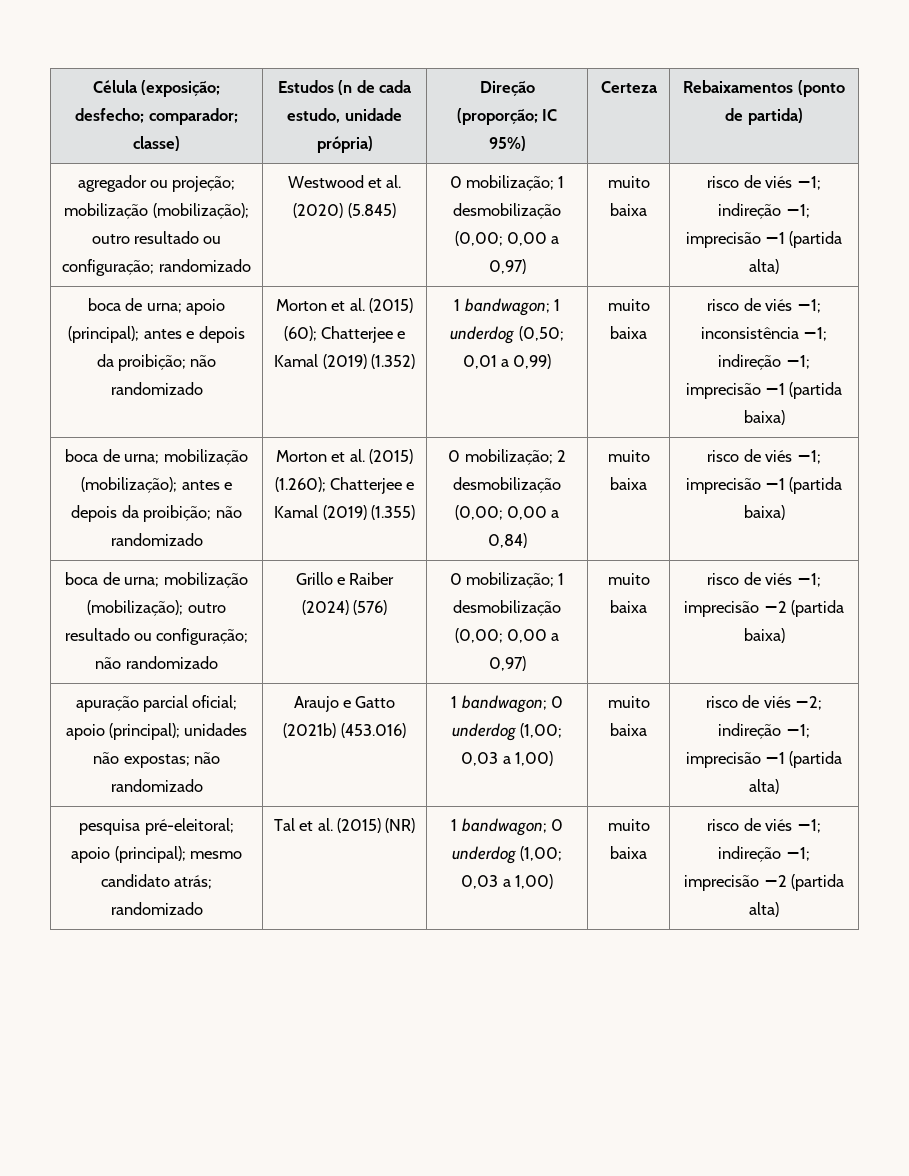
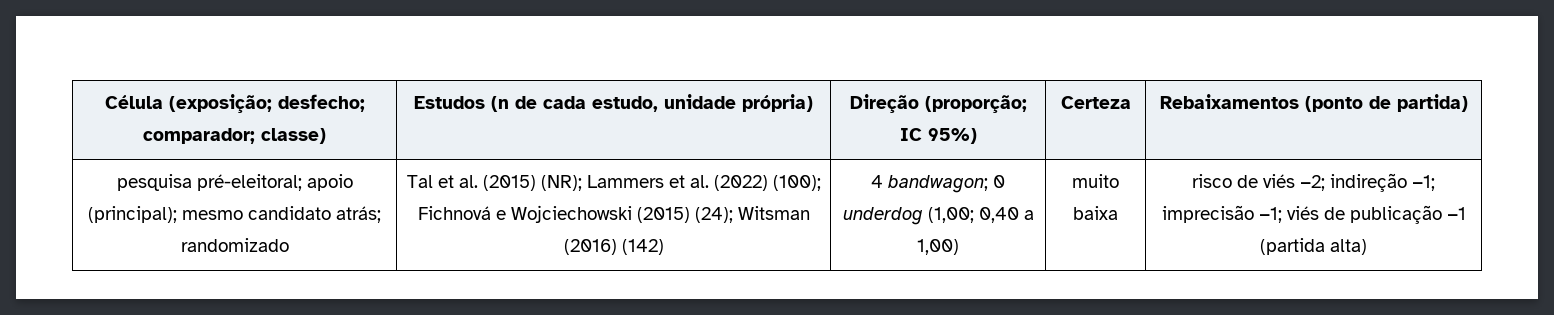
[77,175,236,192] [64,203,249,219] [91,231,222,244] [62,259,251,276] [287,175,402,188] [293,203,396,218] [449,175,565,191] [453,203,561,219] [454,231,560,246] [488,259,526,274] [607,176,650,188] [610,203,647,216] [707,175,821,190] [718,203,810,219] [685,231,843,248] [749,259,779,274] [87,298,226,315] [68,326,245,343] [96,354,217,371] [110,382,203,395] [275,298,414,313] [283,326,406,343] [274,354,415,369] [454,298,560,316] [450,326,564,344] [462,354,552,369] [607,299,650,311] [610,326,647,339] [707,298,821,313] [700,327,828,341] [718,354,810,370] [685,382,843,399] [743,410,785,425] [65,449,248,465] [81,477,232,493] [71,505,242,522] [110,533,203,546] [275,449,414,464] [274,477,415,494] [274,505,415,520] [448,449,566,465] [453,477,561,493] [454,505,560,520] [487,533,527,548] [607,450,650,462] [610,477,647,490] [707,449,821,464] [685,477,843,494] [743,505,785,520] [65,572,248,588] [87,600,226,616] [64,628,249,645] [95,656,218,669] [295,572,395,585] [301,600,388,615] [449,572,565,588] [453,600,561,616] [454,628,560,643] [488,656,526,671] [607,573,650,585] [610,600,647,613] [707,572,821,587] [684,600,844,617] [743,628,785,643] [75,695,238,712] [65,723,248,740] [93,752,220,768] [110,779,203,792] [293,696,396,712] [283,723,406,738] [451,695,563,713] [451,723,563,741] [461,752,499,766] agregador ou projeção; mobilização (mobilização); outro resultado ou configuração; randomizado | Westwood et al. (2020) (5.845) | 0 mobilização; 1 desmobilização (0,00; 0,00 a 0,97) | muito baixa | risco de viés −1; indireção −1; imprecisão −1 (partida alta) // boca de urna; apoio (principal); antes e depois da proibição; não randomizado | Morton et al. (2015) (60); Chatterjee e Kamal (2019) (1.352) | 1 bandwagon; 1 underdog (0,50; 0,01 a 0,99) | muito baixa | risco de viés −1; inconsistência −1; indireção −1; imprecisão −1 (partida baixa) // boca de urna; mobilização (mobilização); antes e depois da proibição; não randomizado | Morton et al. (2015) (1.260); Chatterjee e Kamal (2019) (1.355) | 0 mobilização; 2 desmobilização (0,00; 0,00 a 0,84) | muito baixa | risco de viés −1; imprecisão −1 (partida baixa) // boca de urna; mobilização (mobilização); outro resultado ou configuração; não randomizado | Grillo e Raiber (2024) (576) | 0 mobilização; 1 desmobilização (0,00; 0,00 a 0,97) | muito baixa | risco de viés −1; imprecisão −2 (partida baixa) // apuração parcial oficial; apoio (principal); unidades não expostas; não randomizado | Araujo e Gatto (2021b) (453.016) | 1 bandwagon; 0 underdog (1,00; 0,03 -> [116,174,353,191] [88,206,381,223] [180,238,289,252] [406,175,821,191] [417,205,810,223] [563,239,664,255] [871,175,1005,193] [842,207,1019,225] pesquisa pré-eleitoral; apoio (principal); mesmo candidato atrás; randomizado | Tal et al. (2015) (NR); Lammers et al. (2022) (100); Fichnová e Wojciechowski (2015) (24); Witsman (2016) (142) | 4 bandwagon; 0 underdog (1,00; 0,40
[765,751,843,768] [749,779,779,794] [79,818,234,835] [71,846,242,863] [100,874,213,889] [110,902,203,915] [273,818,416,833] [451,818,563,836] [451,846,563,864] [461,874,553,889] [607,819,650,831] [610,846,647,859] [707,818,821,833] [718,846,810,862] [684,874,844,891] [749,902,779,917] −1 (partida alta) // pesquisa pré-eleitoral; apoio (principal); mesmo candidato atrás; randomizado | Tal et al. (2015) (NR) | 1 bandwagon; 0 underdog (1,00; 0,03 a 1,00) | muito baixa | risco de viés −1; indireção −1; imprecisão −2 (partida alta) -> [1258,205,1466,224] [1260,238,1367,255] −1; viés de publicação −1 (partida alta)

